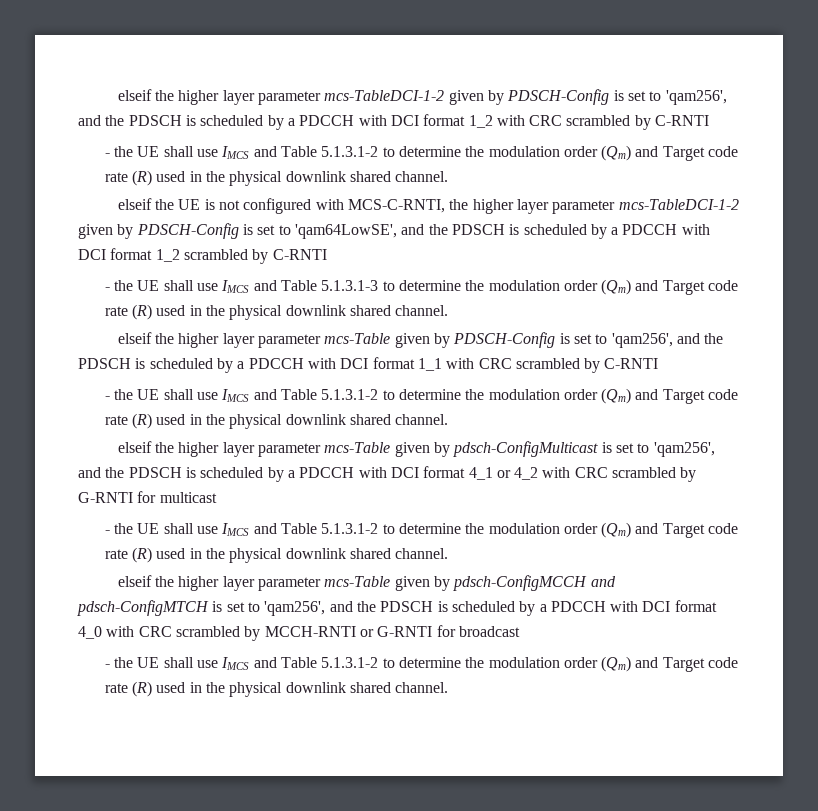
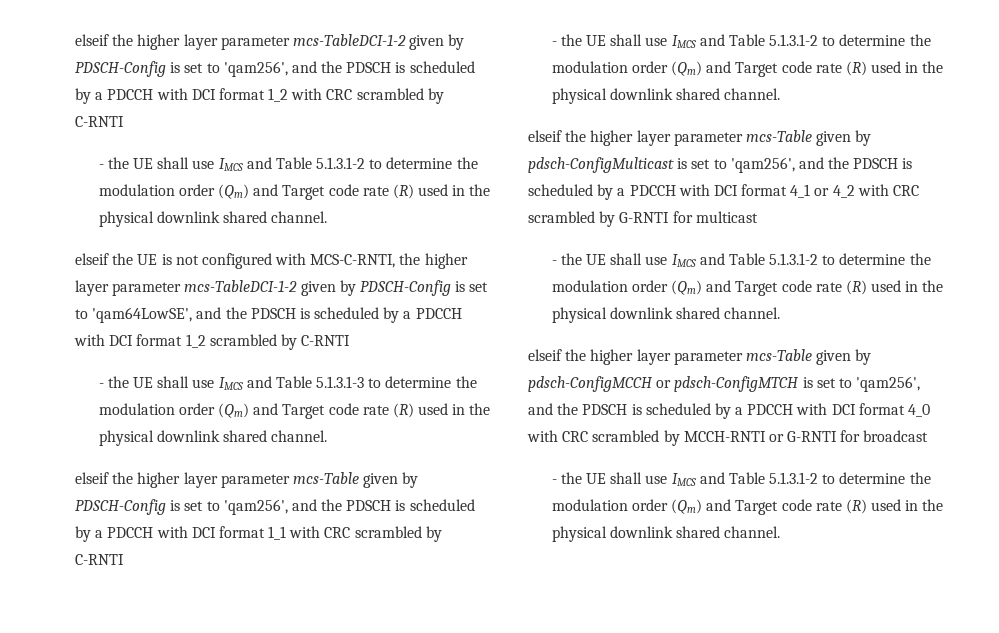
[590,576,616,587] and -> [656,380,672,388] or

